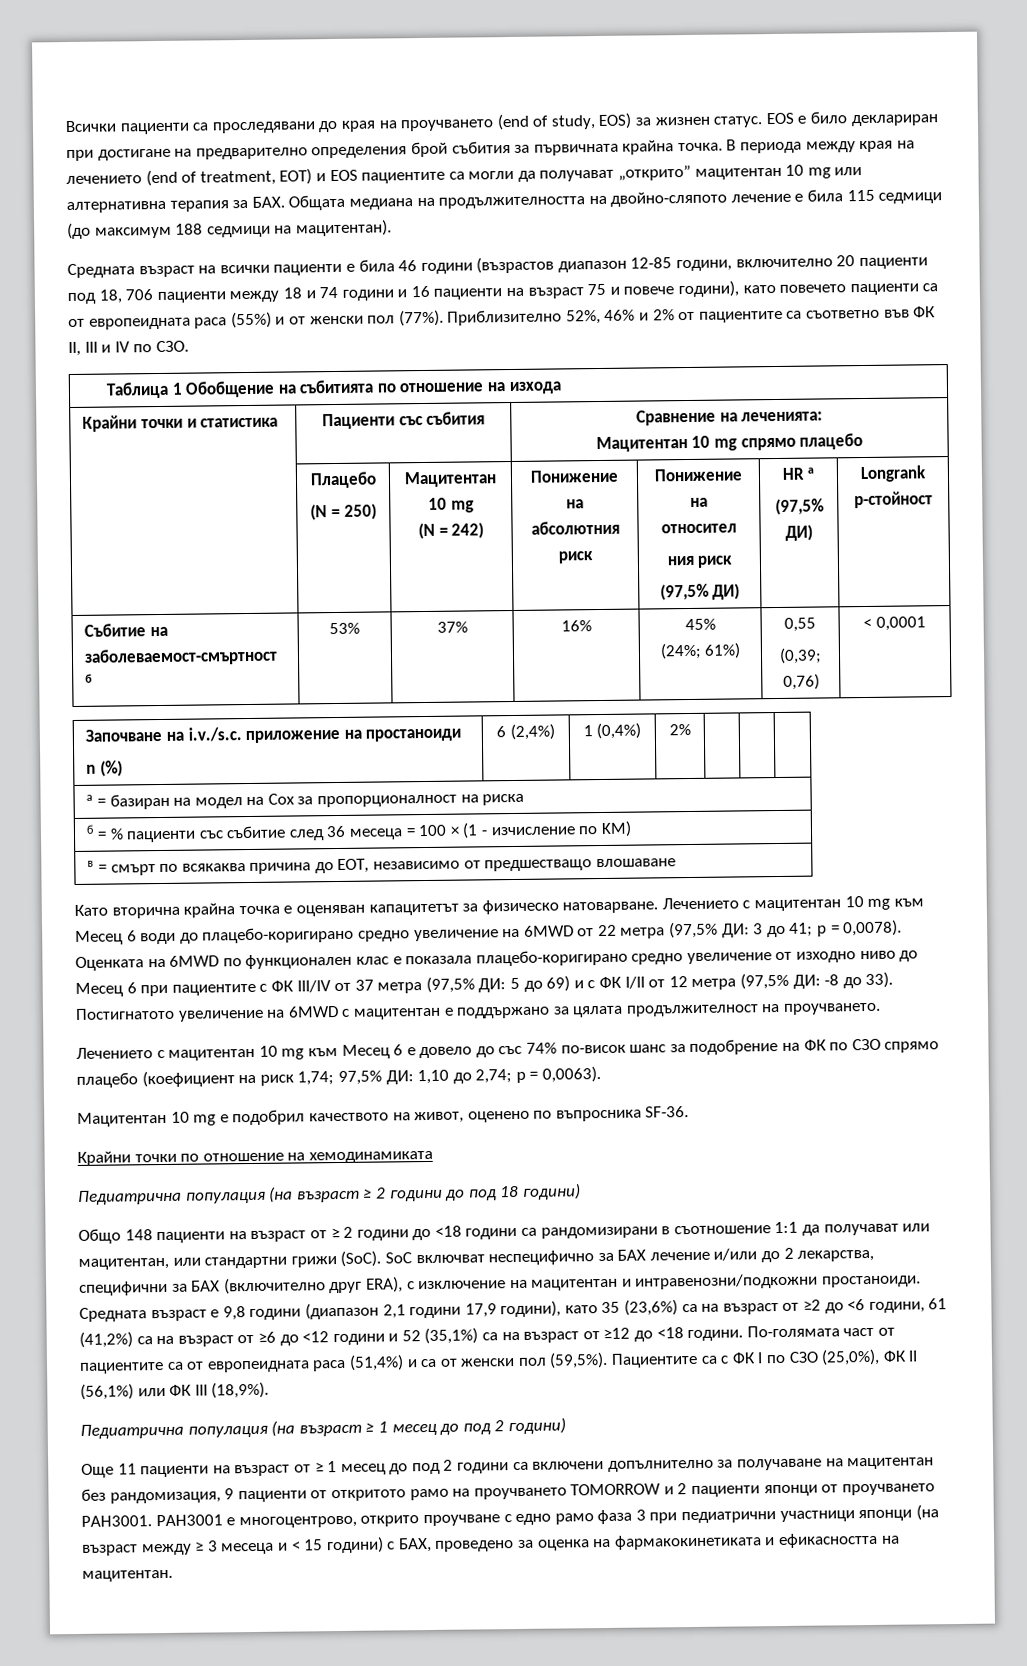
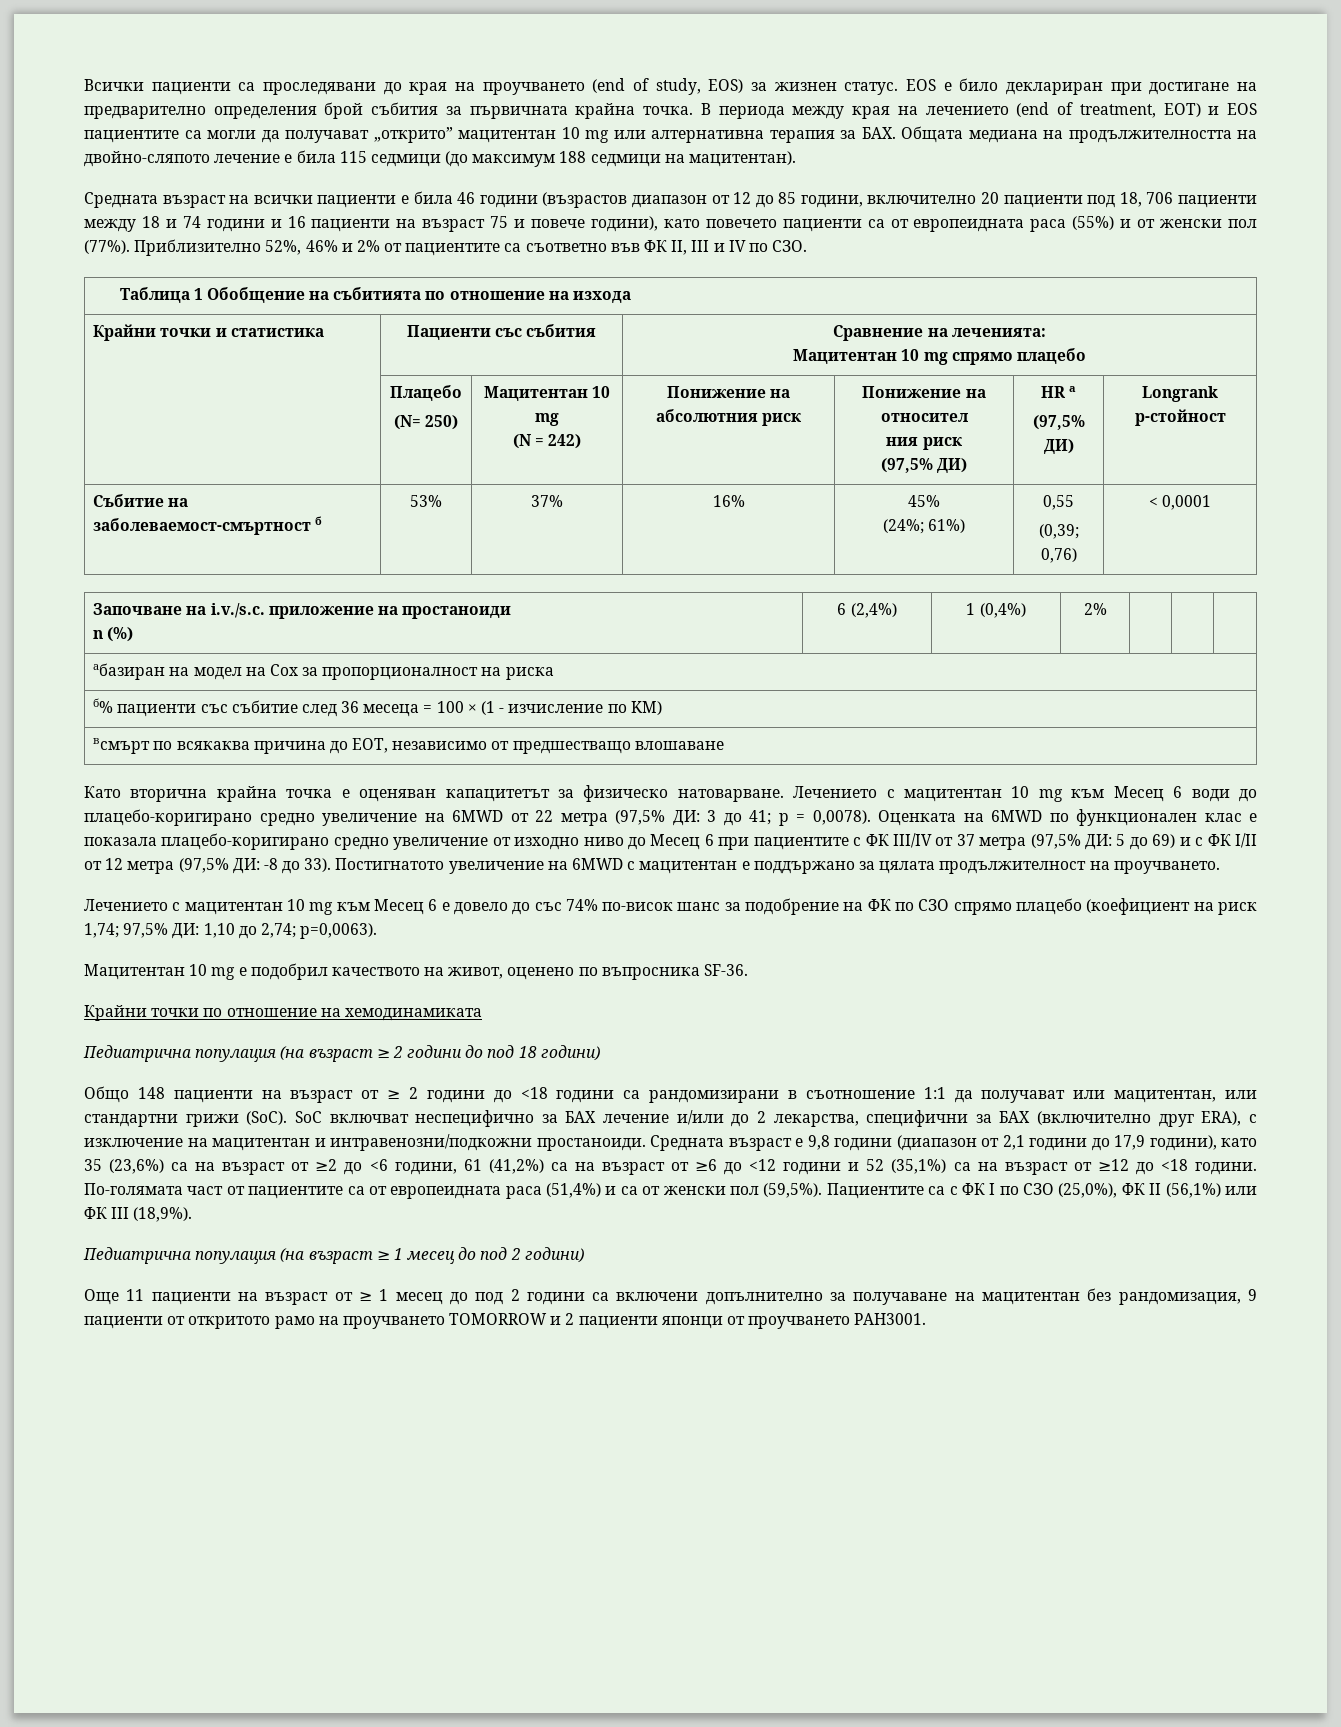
[630,257,673,269] 12-85 -> [711,192,797,208] от 12 до 85
[310,504,340,521] (N = -> [393,415,421,430] (N=
[86,793,170,810] a = базиран -> [93,663,166,680] aбазиран
[86,824,124,840] б = % -> [93,698,114,713] б%
[87,860,156,876] в = смърт -> [93,738,151,754] всмърт
[515,1066,602,1083] p = 0,0063). -> [300,923,378,939] p=0,0063).
(379, 1311) none -> [981,1138,999,1147] от
(462, 1312) none -> [1091,1138,1110,1151] до
[155,1504,939,1529] [82,1532,900,1556] [82,1569,173,1582] PAH3001 е многоцентрово, открито проучване с едно рамо фаза 3 при педиатрични участници японци (на възраст между ≥ 3 месеца и < 15 години) с БАХ, проведено за оценка на фармакокинетиката и ефикасността на мацитентан. -> (927, 1319) none

